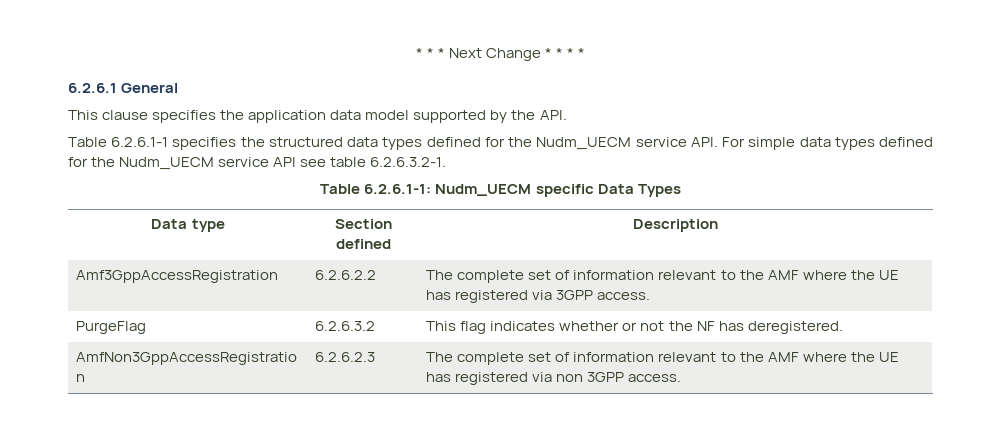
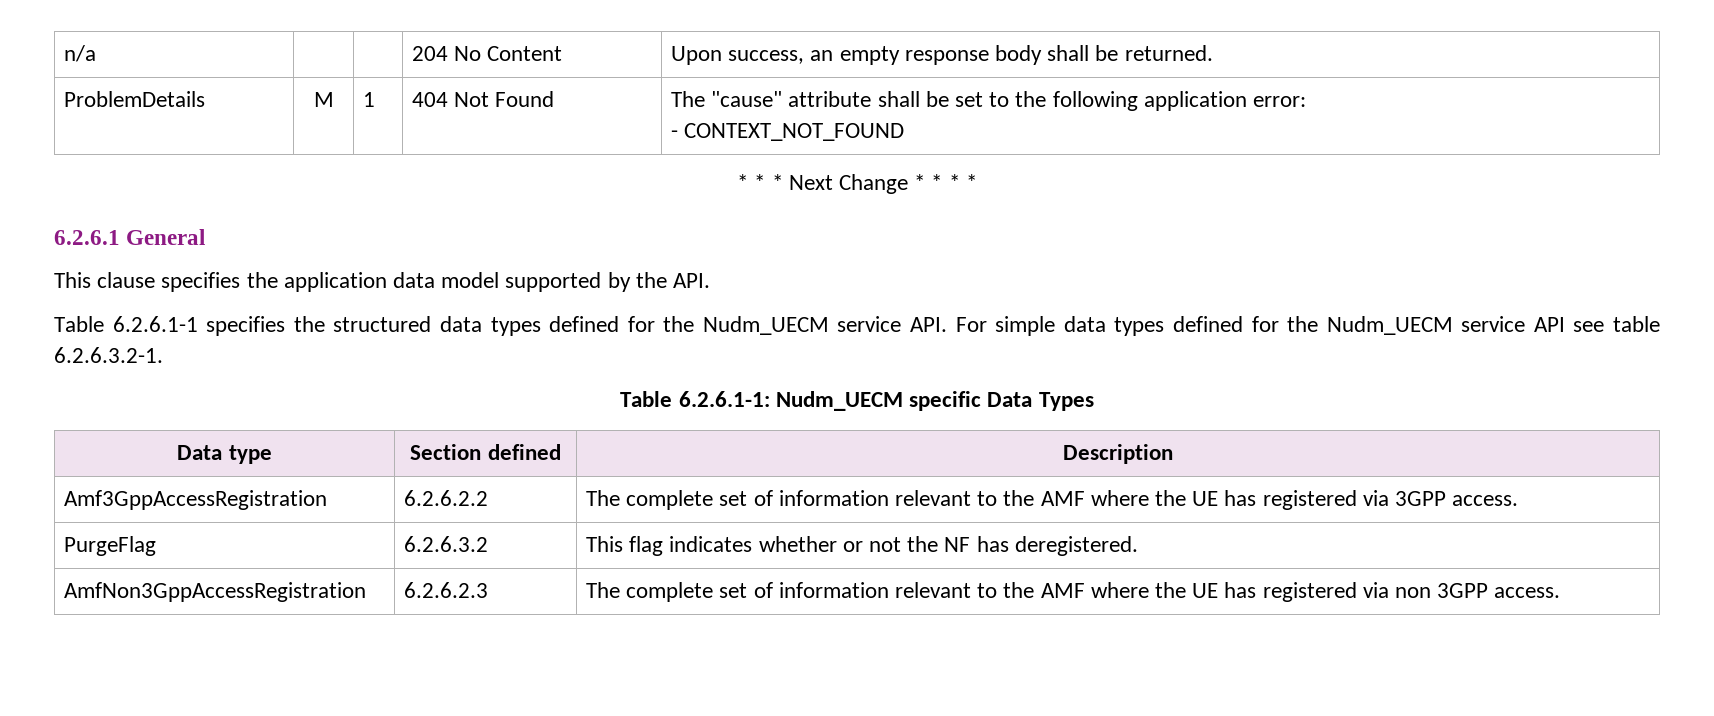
(415, 53) none -> [63,45,96,62] [411,46,563,61] [670,45,1213,65] [63,91,205,107] [313,92,334,107] [362,92,375,107] [411,91,555,107] [670,91,1306,111] [670,123,905,141] n/a | | | 204 No Content | Upon success, an empty response body shall be returned. // ProblemDetails | M | 1 | 404 Not Found | The "cause" attribute shall be set to the following application error: // - CONTEXT_NOT_FOUND //

